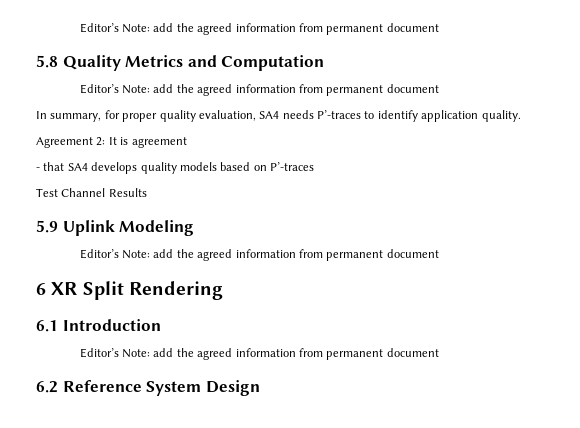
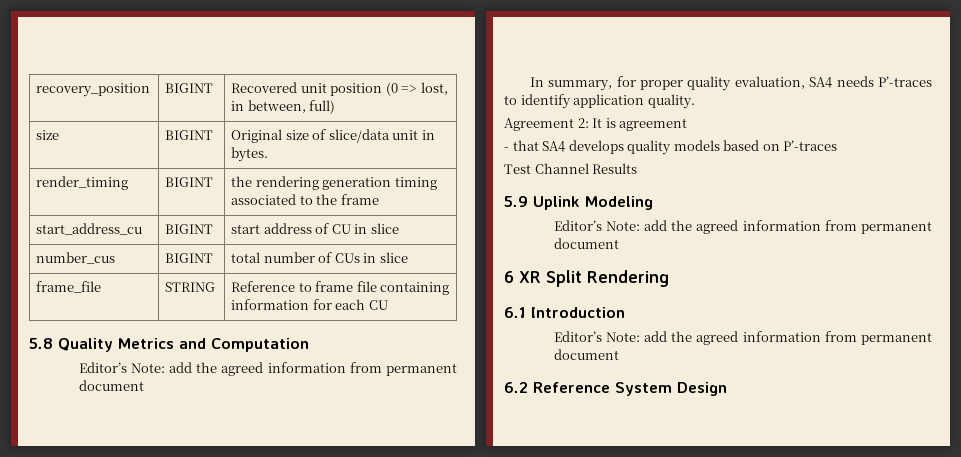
[79,23,439,35] Editor’s Note: add the agreed information from permanent document -> [36,83,151,97] [165,83,214,93] [231,82,448,96] [231,100,336,114] [36,130,60,140] [165,130,214,140] [231,129,435,143] [231,147,269,162] [36,176,129,190] [165,177,214,187] [231,176,437,190] [231,194,379,205] [36,223,143,235] [165,224,214,234] [231,223,399,234] [36,252,116,264] [165,253,214,263] [231,252,408,263] [36,281,102,293] [165,282,216,292] [231,281,450,295] [231,299,388,310] recovery_position | BIGINT | Recovered unit position (0 => lost, in between, full) // size | BIGINT | Original size of slice/data unit in bytes. // render_timing | BIGINT | the rendering generation timing associated to the frame // start_address_cu | BIGINT | start address of CU in slice // number_cus | BIGINT | total number of CUs in slice // frame_file | STRING | Reference to frame file containing information for each CU

